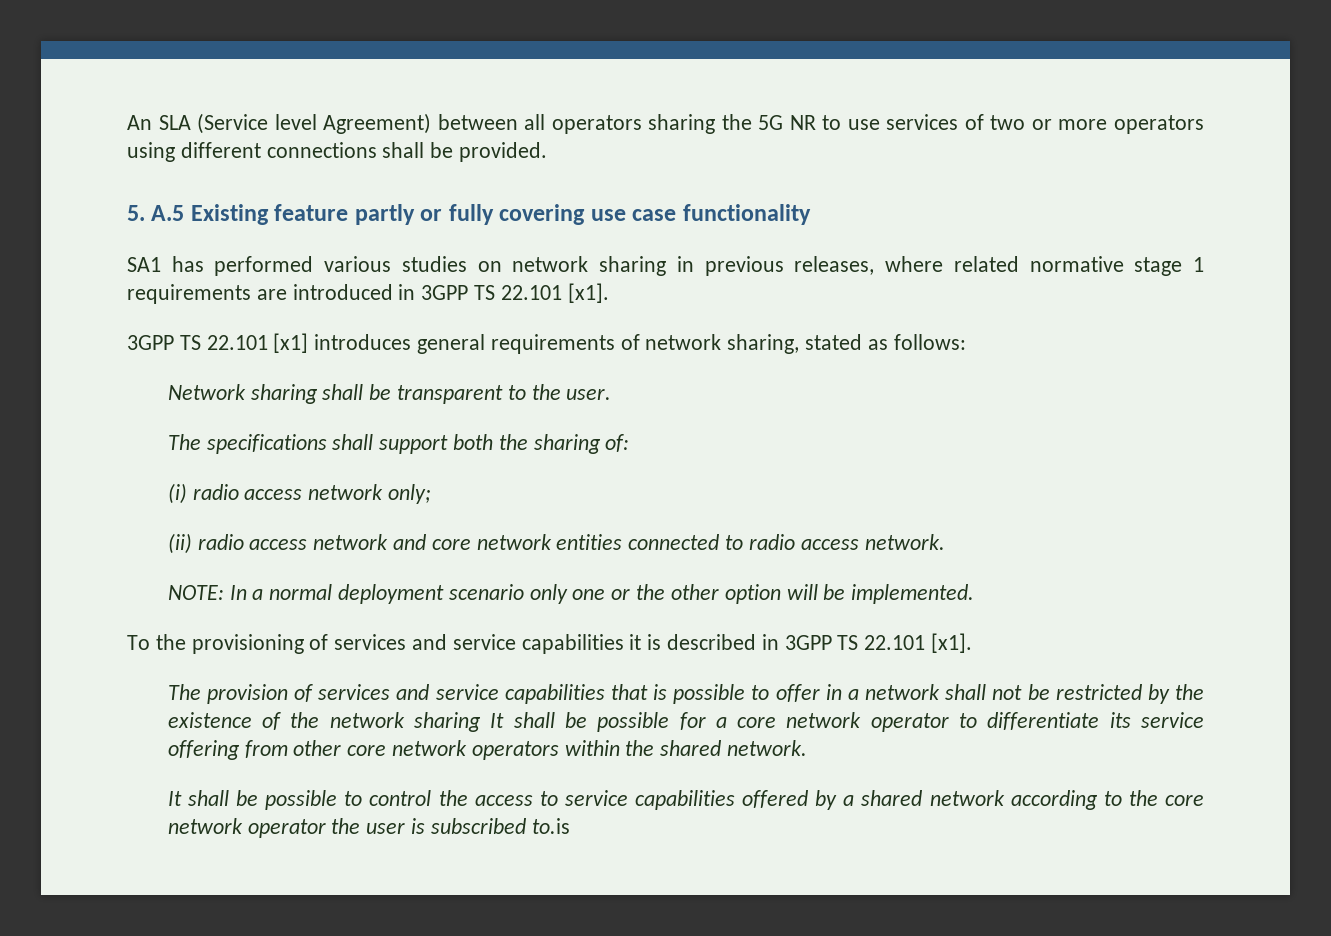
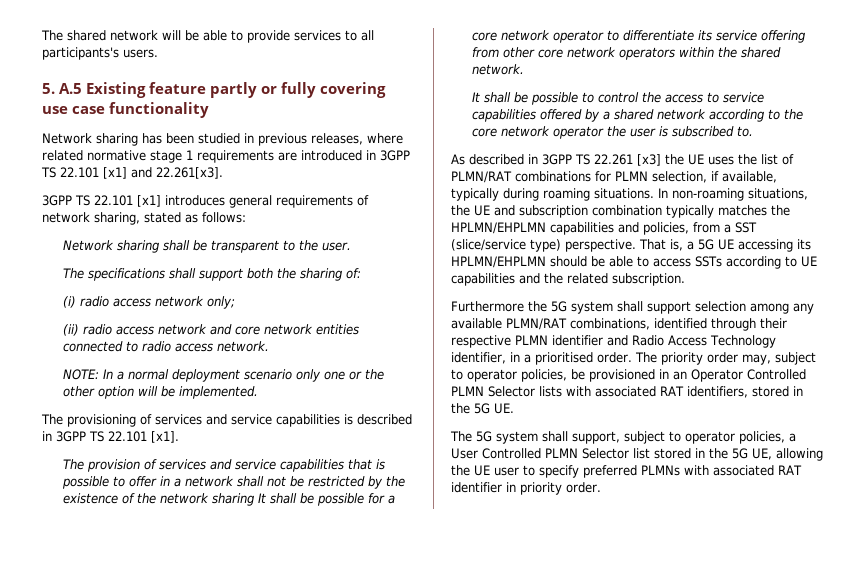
[127,113,1204,134] [127,142,548,162] An SLA (Service level Agreement) between all operators sharing the 5G NR to use services of two or more operators using different connections shall be provided. -> [41,30,374,43] [42,47,158,60] The shared network will be able to provide services to all participants's users.
[127,256,667,276] SA1 has performed various studies on network sharing -> [42,133,240,146] Network sharing has been studied
[567,283,609,303] [x1]. -> [103,167,223,179] [x1] and 22.261[x3].
[127,634,186,650] To the -> [41,414,63,425] The
[629,634,642,650] it -> (340, 420) none
[531,818,570,834] to.is -> [737,126,754,137] [451,154,794,166] [451,171,777,183] [451,188,808,201] [451,205,790,218] [451,222,757,235] [451,239,811,252] [451,256,817,269] [451,273,685,286] [451,301,814,314] [451,318,787,331] [451,335,776,348] [451,352,816,365] [451,369,806,382] [451,386,803,398] [451,403,514,414] [450,431,796,444] [451,448,823,461] [451,465,802,478] [451,482,601,495] to. // As described in 3GPP TS 22.261 [x3] the UE uses the list of PLMN/RAT combinations for PLMN selection, if available, typically during roaming situations. In non-roaming situations, the UE and subscription combination typically matches the HPLMN/EHPLMN capabilities and policies, from a SST (slice/service type) perspective. That is, a 5G UE accessing its HPLMN/EHPLMN should be able to access SSTs according to UE capabilities and the related subscription. // Furthermore the 5G system shall support selection among any available PLMN/RAT combinations, identified through their respective PLMN identifier and Radio Access Technology identifier, in a prioritised order. The priority order may, subject to operator policies, be provisioned in an Operator Controlled PLMN Selector lists with associated RAT identifiers, stored in the 5G UE. // The 5G system shall support, subject to operator policies, a User Controlled PLMN Selector list stored in the 5G UE, allowing the UE user to specify preferred PLMNs with associated RAT identifier in priority order.

